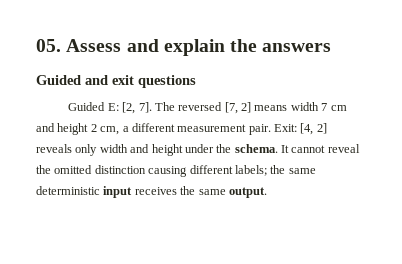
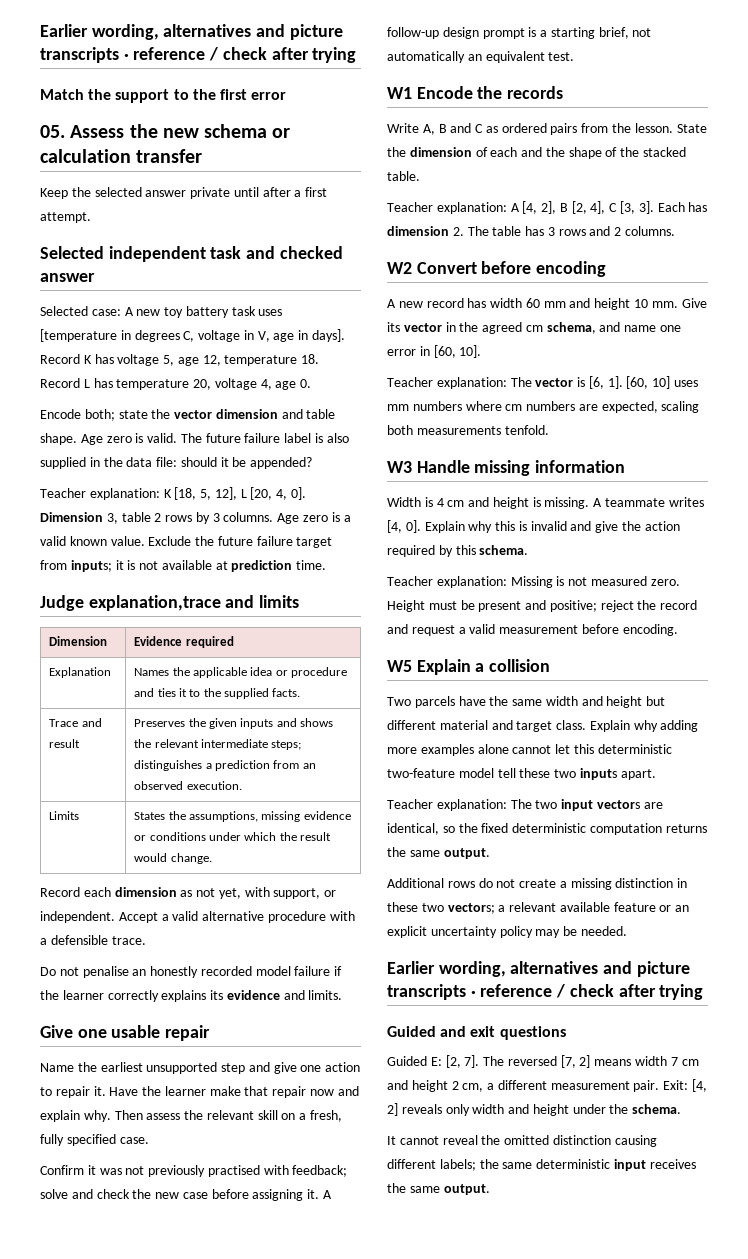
[36,39,332,56] 05. Assess and explain the answers -> [40,24,343,40] [40,47,357,63] [40,89,287,103] [40,124,291,138] [40,149,203,163] [40,187,328,199] [40,212,91,223] [40,246,343,262] [40,273,95,282] [40,306,283,318] [40,329,346,342] [40,354,320,366] [40,378,312,390] [40,409,336,421] [40,433,349,445] [40,457,313,469] [40,487,307,500] [40,512,351,524] [40,536,333,548] [40,560,327,572] [40,595,300,611] [49,636,108,646] [134,636,234,648] [49,667,112,678] [134,667,348,678] [134,688,301,699] [49,718,102,727] [49,739,81,748] [134,718,334,729] [134,739,302,750] [134,760,316,771] [134,781,242,790] [49,811,80,820] [134,811,351,822] [134,832,332,841] [134,853,212,864] [40,887,337,899] [40,911,355,923] [40,935,146,945] [40,966,343,978] [40,990,343,1002] [40,1025,211,1041] [40,1062,361,1074] [40,1086,359,1098] [40,1110,343,1122] [40,1134,149,1146] [40,1165,348,1177] [40,1189,333,1201] [387,27,652,39] [387,51,575,63] [387,86,564,99] [387,123,707,135] [387,147,687,159] [387,171,420,181] [387,201,708,214] [387,226,676,236] [387,261,607,277] [387,298,707,310] [387,322,682,334] [387,345,482,358] [387,376,699,389] [387,401,700,413] [387,425,549,435] [387,460,626,476] [387,497,704,509] [387,520,680,533] [387,545,529,557] [387,576,680,588] [387,600,698,612] [387,624,678,636] [387,659,551,675] [387,696,666,708] [387,720,699,732] [387,744,672,756] [387,768,656,780] [387,799,663,811] [387,823,707,835] [387,847,490,859] [387,878,688,890] [387,902,690,914] [387,926,627,938] [387,961,690,977] [387,984,704,1000] Earlier wording, alternatives and picture transcripts · reference / check after trying // Match the support to the first error // 05. Assess the new schema or calculation transfer // Keep the selected answer private until after a first attempt. // Selected independent task and checked answer // Selected case: A new toy battery task uses [temperature in degrees C, voltage in V, age in days]. Record K has voltage 5, age 12, temperature 18. Record L has temperature 20, voltage 4, age 0. // Encode both; state the vector dimension and table shape. Age zero is valid. The future failure label is also supplied in the data file: should it be appended? // Teacher explanation: K [18, 5, 12], L [20, 4, 0]. Dimension 3, table 2 rows by 3 columns. Age zero is a valid known value. Exclude the future failure target from inputs; it is not available at prediction time. // Judge explanation,trace and limits // Dimension | Evidence required // Explanation | Names the applicable idea or procedure and ties it to the supplied facts. // Trace and result | Preserves the given inputs and shows the relevant intermediate steps; distinguishes a prediction from an observed execution. // Limits | States the assumptions, missing evidence or conditions under which the result would change. // Record each dimension as not yet, with support, or independent. Accept a valid alternative procedure with a defensible trace. // Do not penalise an honestly recorded model failure if the learner correctly explains its evidence and limits. // Give one usable repair // Name the earliest unsupported step and give one action to repair it. Have the learner make that repair now and explain why. Then assess the relevant skill on a fresh, fully specified case. // Confirm it was not previously practised with feedback; solve and check the new case before assigning it. A follow-up design prompt is a starting brief, not automatically an equivalent test. // W1 Encode the records // Write A, B and C as ordered pairs from the lesson. State the dimension of each and the shape of the stacked table. // Teacher explanation: A [4, 2], B [2, 4], C [3, 3]. Each has dimension 2. The table has 3 rows and 2 columns. // W2 Convert before encoding // A new record has width 60 mm and height 10 mm. Give its vector in the agreed cm schema, and name one error in [60, 10]. // Teacher explanation: The vector is [6, 1]. [60, 10] uses mm numbers where cm numbers are expected, scaling both measurements tenfold. // W3 Handle missing information // Width is 4 cm and height is missing. A teammate writes [4, 0]. Explain why this is invalid and give the action required by this schema. // Teacher explanation: Missing is not measured zero. Height must be present and positive; reject the record and request a valid measurement before encoding. // W5 Explain a collision // Two parcels have the same width and height but different material and target class. Explain why adding more examples alone cannot let this deterministic two-feature model tell these two inputs apart. // Teacher explanation: The two input vectors are identical, so the fixed deterministic computation returns the same output. // Additional rows do not create a missing distinction in these two vectors; a relevant available feature or an explicit uncertainty policy may be needed. // Earlier wording, alternatives and picture transcripts · reference / check after trying
(278, 148) none -> (682, 1109) //

